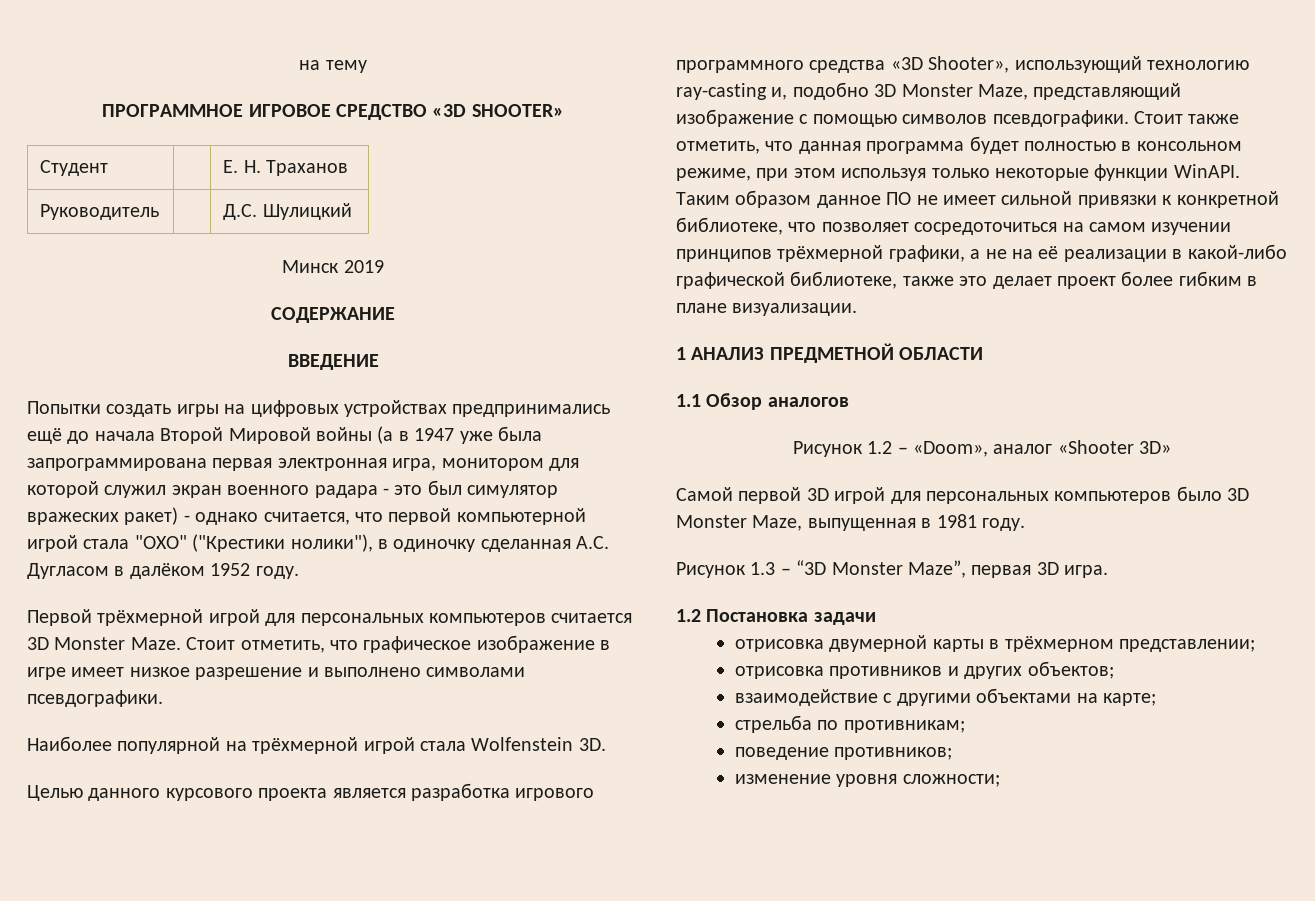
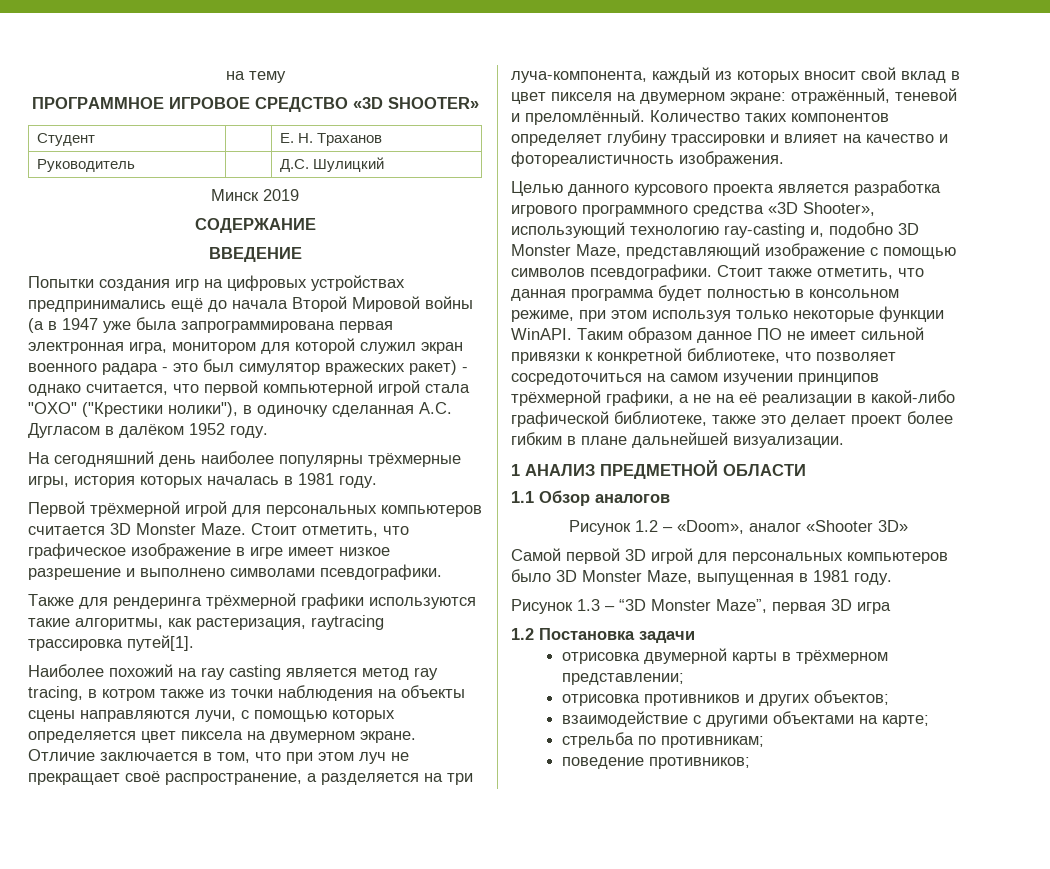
[106,404,219,417] создать игры -> [99,279,199,291] создания игр
(299, 572) none -> [28,451,461,467] [28,473,377,488] // На сегодняшний день наиболее популярны трёхмерные игры, история которых началась в 1981 году.
[27,736,606,754] Наиболее популярной на трёхмерной игрой стала Wolfenstein 3D. -> [28,593,476,609] [28,615,384,630] [28,635,194,651] [28,664,438,680] [28,685,465,701] [28,710,395,722] [28,731,416,743] [28,749,409,764] [28,771,473,785] [511,67,960,83] [511,88,957,104] [511,109,889,125] [511,130,948,146] [511,151,784,167] Также для рендеринга трёхмерной графики используются такие алгоритмы, как растеризация, raytracing трассировка путей[1]. // Наиболее похожий на ray casting является метод ray tracing, в котром также из точки наблюдения на объекты сцены направляются лучи, с помощью которых определяется цвет пиксела на двумерном экране. Отличие заключается в том, что при этом луч не прекращает своё распространение, а разделяется на три луча-компонента, каждый из которых вносит свой вклад в цвет пикселя на двумерном экране: отражённый, теневой и преломлённый. Количество таких компонентов определяет глубину трассировки и влияет на качество и фотореалистичность изображения.
(727, 308) none -> [632,432,728,448] дальнейшей
[1064,565,1109,578] игра. -> [857,602,891,614] игра
[734,774,1000,787] // изменение уровня сложности; -> (750, 763) none

